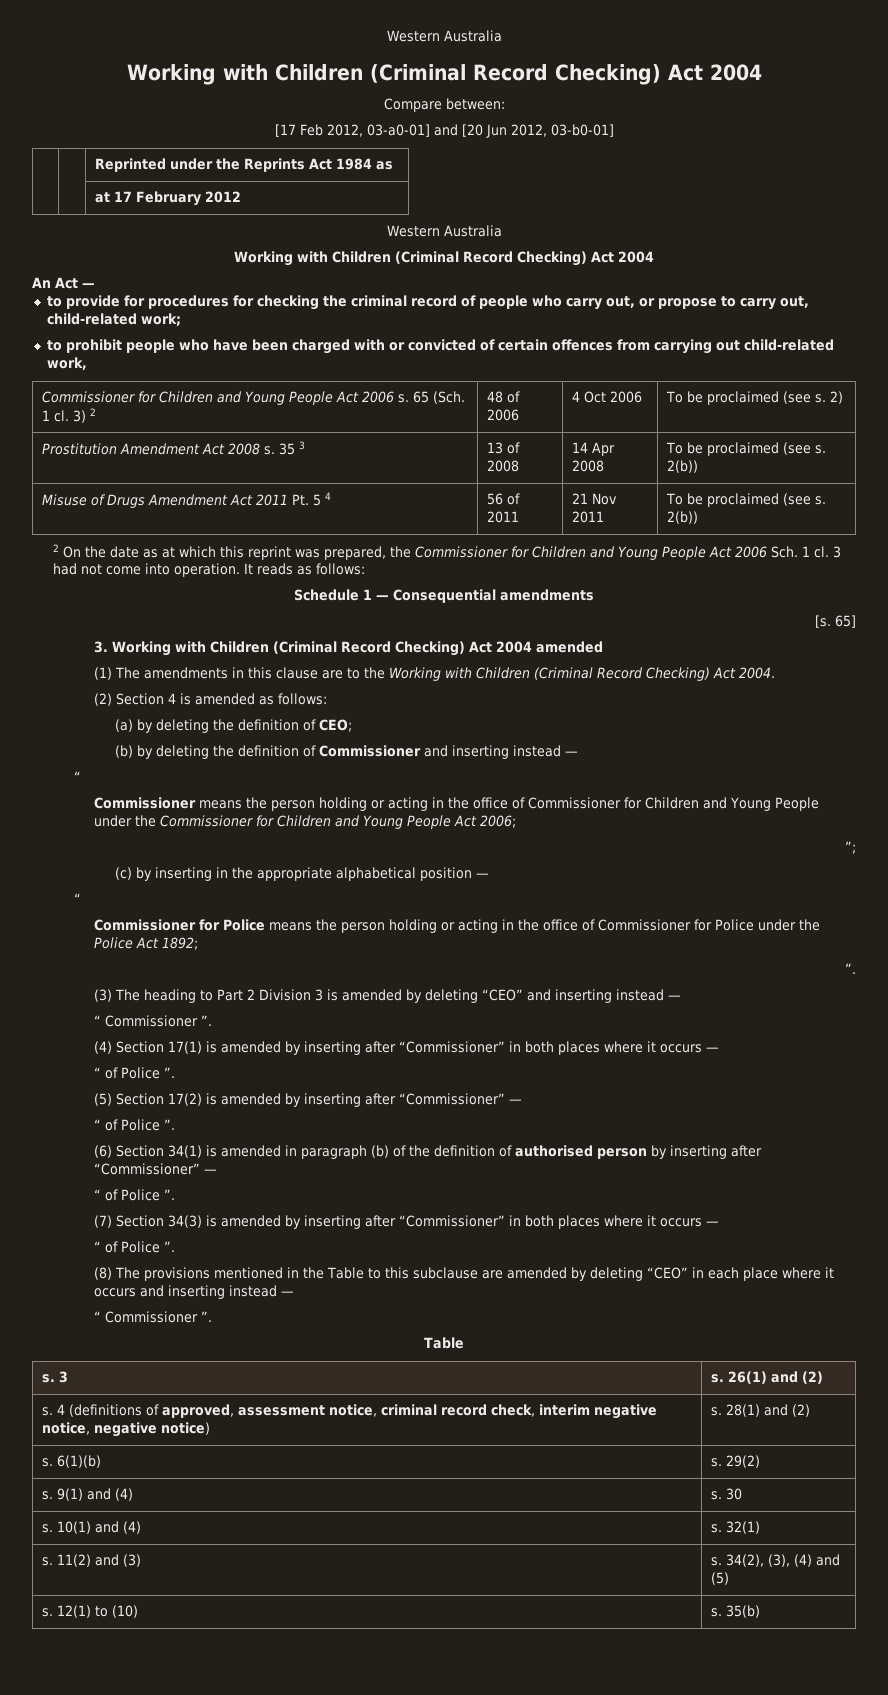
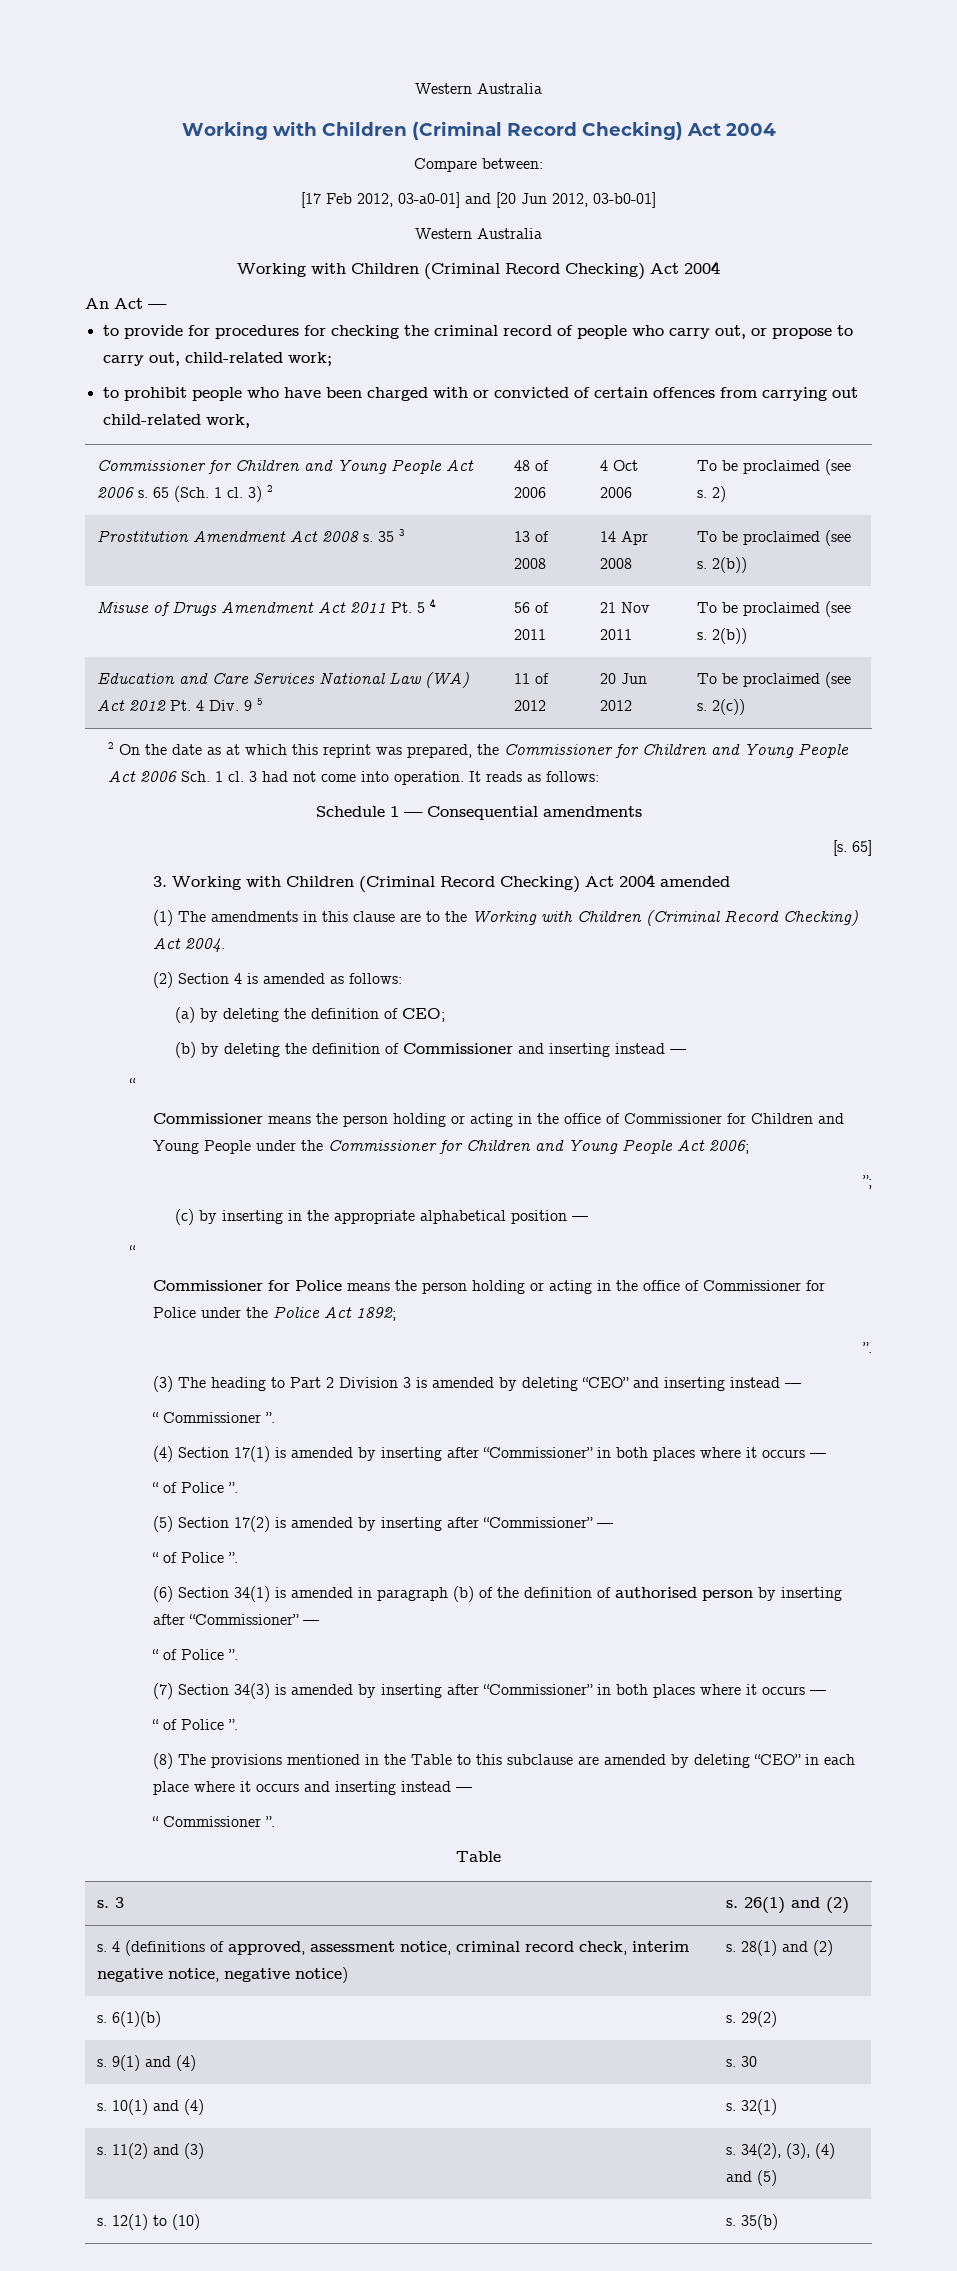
[94,158,393,172] [94,191,241,206] // | | Reprinted under the Reprints Act 1984 as // | | at 17 February 2012 -> (656, 200) none
(698, 517) none -> [97,672,470,688] [97,698,264,711] [514,673,550,684] [514,700,547,711] [600,673,648,684] [600,700,633,711] [697,672,852,688] [697,699,746,715] // Education and Care Services National Law (WA) Act 2012 Pt. 4 Div. 9 5 | 11 of 2012 | 20 Jun 2012 | To be proclaimed (see s. 2(c))

